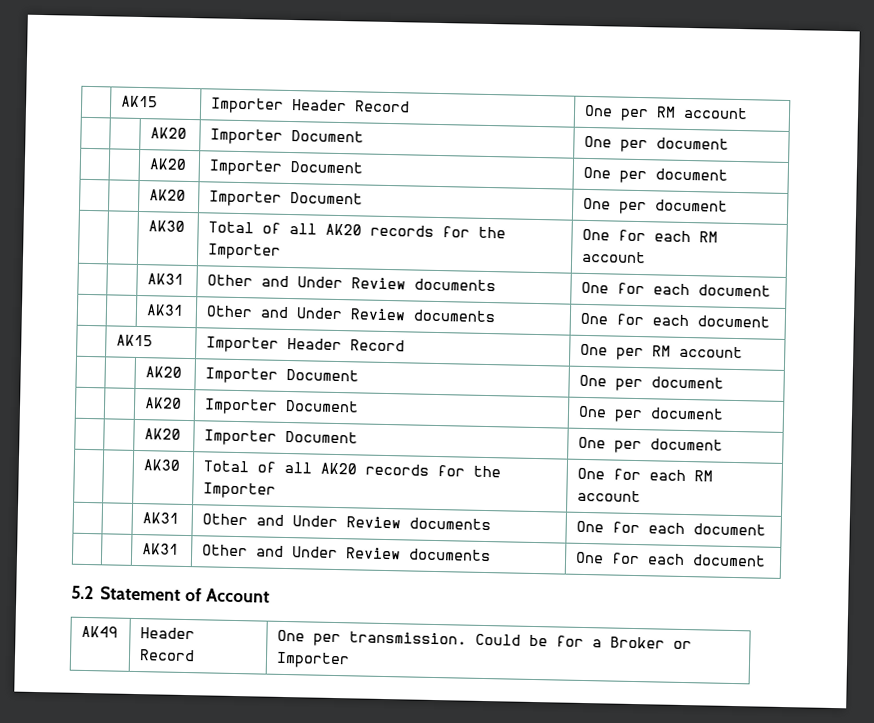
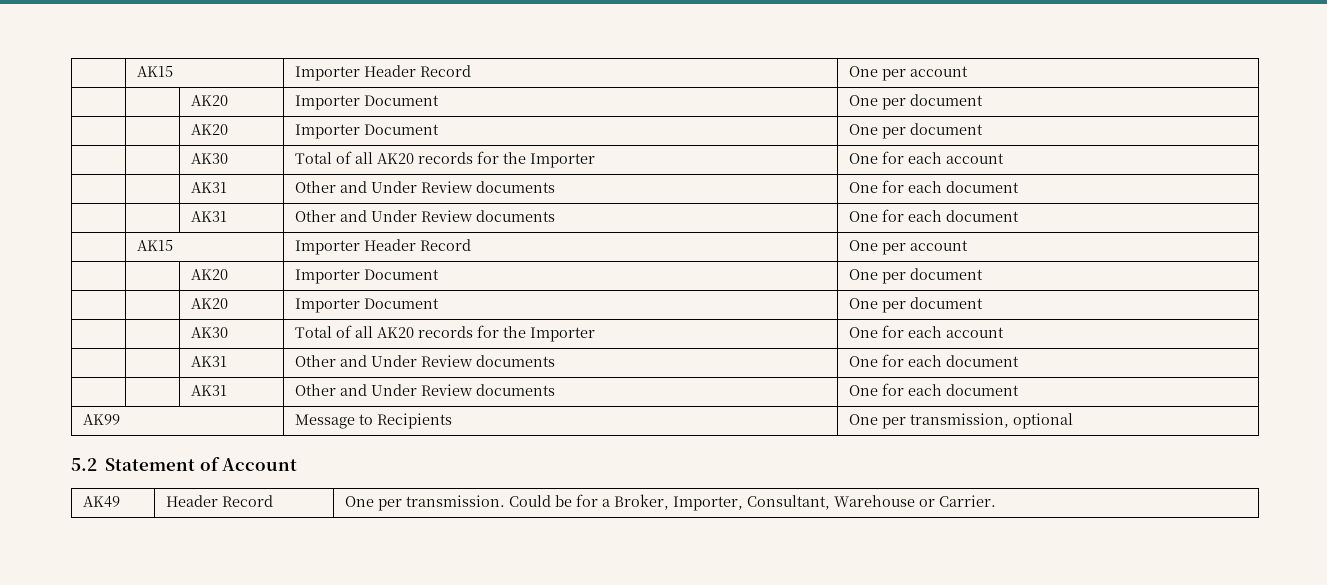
[121,95,159,108] [210,97,411,114] [584,104,677,122] | AK15 | Importer Header Record | One per RM -> [137,66,174,77] [295,65,472,81] [849,66,907,81] | AK15 | Importer Header Record | One per
[149,189,187,201] [209,190,364,207] [583,197,729,215] // | | AK20 | Importer Document | One per document -> (984, 129) none
[699,231,719,243] RM -> (943, 158) none
[652,345,672,357] RM -> (907, 249) none
[144,428,182,440] [204,429,359,446] [578,436,724,454] // | | AK20 | Importer Document | One per document -> (984, 303) none
[694,470,714,482] RM -> (943, 332) none
(767, 560) none -> [83,414,121,425] [295,413,453,429] [849,413,1074,429] // AK99 | Message to Recipients | One per transmission, optional
[610,636,693,650] [276,651,351,669] Broker or Importer -> [614,494,997,511] Broker, Importer, Consultant, Warehouse or Carrier.

